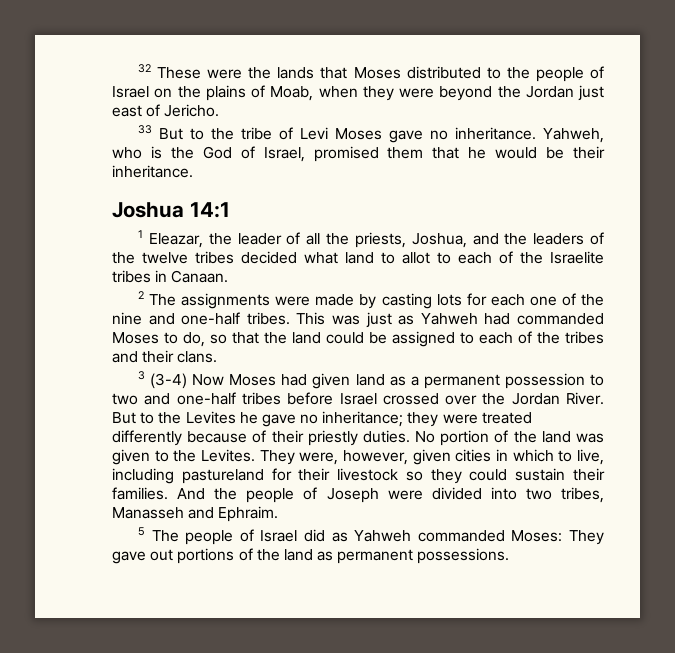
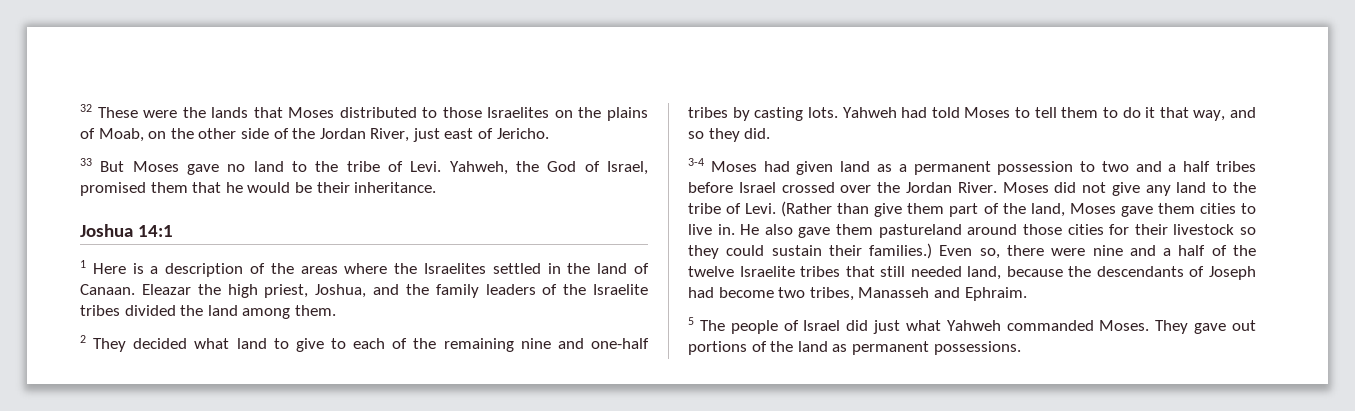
[506,66,604,82] [112,86,149,98] the people of Israel -> [442,107,550,118] those Israelites
[318,86,574,101] when they were beyond the Jordan -> [148,128,410,142] on the other side of the Jordan River,
[190,127,604,143] [112,146,162,159] to the tribe of Levi Moses gave no inheritance. Yahweh, who is -> [132,161,508,175] Moses gave no land to the tribe of Levi. Yahweh,
[148,232,406,248] Eleazar, the leader of all the priests, -> [92,263,649,277] [80,284,309,298] Here is a description of the areas where the Israelites settled in the land of Canaan. Eleazar the high priest,
(528, 239) none -> [435,284,479,298] family
[142,251,234,264] twelve tribes -> [592,284,648,295] [80,305,336,319] [80,335,127,352] Israelite tribes divided the land among them. // 2 They
[402,251,604,264] [112,270,229,283] [138,291,604,309] [112,312,415,328] allot to each of the Israelite tribes in Canaan. // 2 The assignments were made by casting lots for each one of the nine and one-half tribes. This was just as -> [295,338,650,352] [688,107,838,121] give to each of the remaining nine and one-half tribes by casting lots.
[517,313,604,325] commanded -> [931,107,960,118] told
[183,331,604,347] [112,350,218,363] [138,371,225,389] do, so that the land could be assigned to each of the tribes and their clans. // 3 (3-4) Now -> [1034,107,1256,121] [688,128,771,142] [688,158,704,166] tell them to do it that way, and so they did. // 3-4
[176,392,236,405] one-half -> [1168,161,1211,172] a half
[112,411,532,427] [112,430,604,446] [112,449,605,465] [112,468,264,484] But to the Levites he gave no inheritance; they were treated differently because of their priestly duties. No portion of the land was given to the Levites. They were, however, given cities in which to live, including pastureland -> [1002,182,1256,196] [688,201,1256,217] [688,224,1104,238] Moses did not give any land to the tribe of Levi. (Rather than give them part of the land, Moses gave them cities to live in. He also gave them pastureland around those cities
[112,487,517,503] families. And the people of Joseph were divided into -> [869,243,1256,259] [688,266,1256,280] [688,287,774,298] families.) Even so, there were nine and a half of the twelve Israelite tribes that still needed land, because the descendants of Joseph had become
[331,532,348,542] as -> [873,320,941,334] just what
[511,530,563,542] Moses: -> [1099,320,1150,331] Moses.

